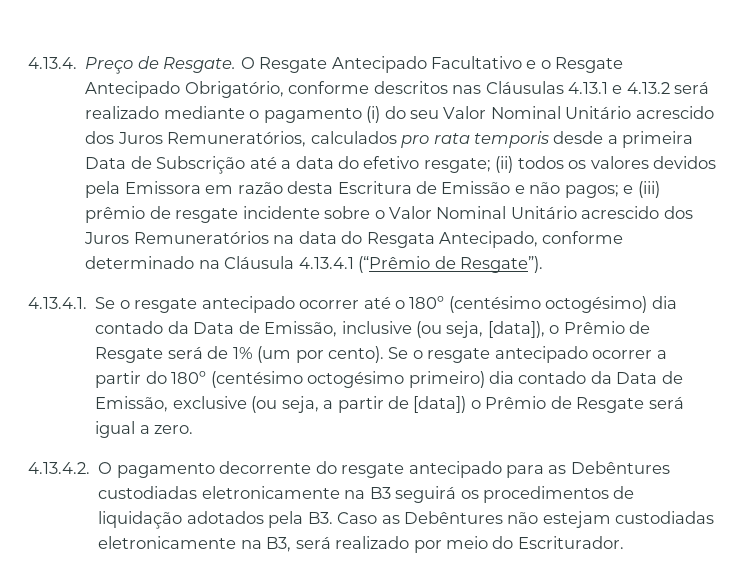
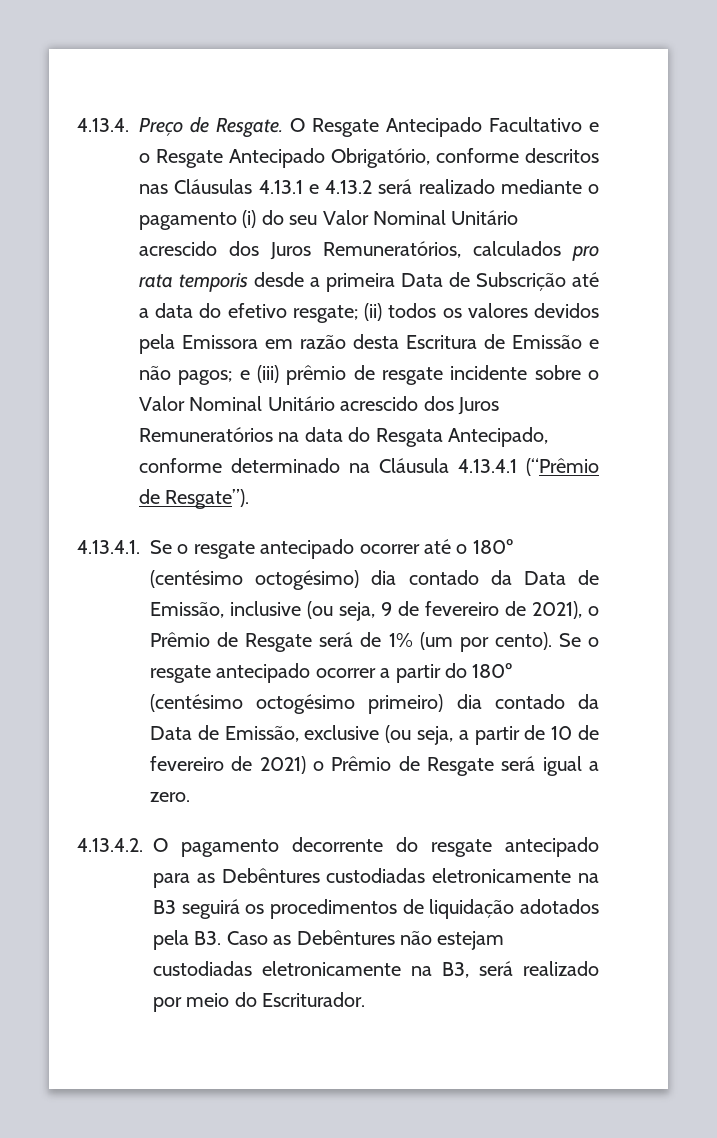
[487,321,545,338] [data]), -> [380,601,582,619] 9 de fevereiro de 2021),
[413,396,467,413] [data]) -> [551,725,599,740] [150,756,306,774] 10 de fevereiro de 2021)

